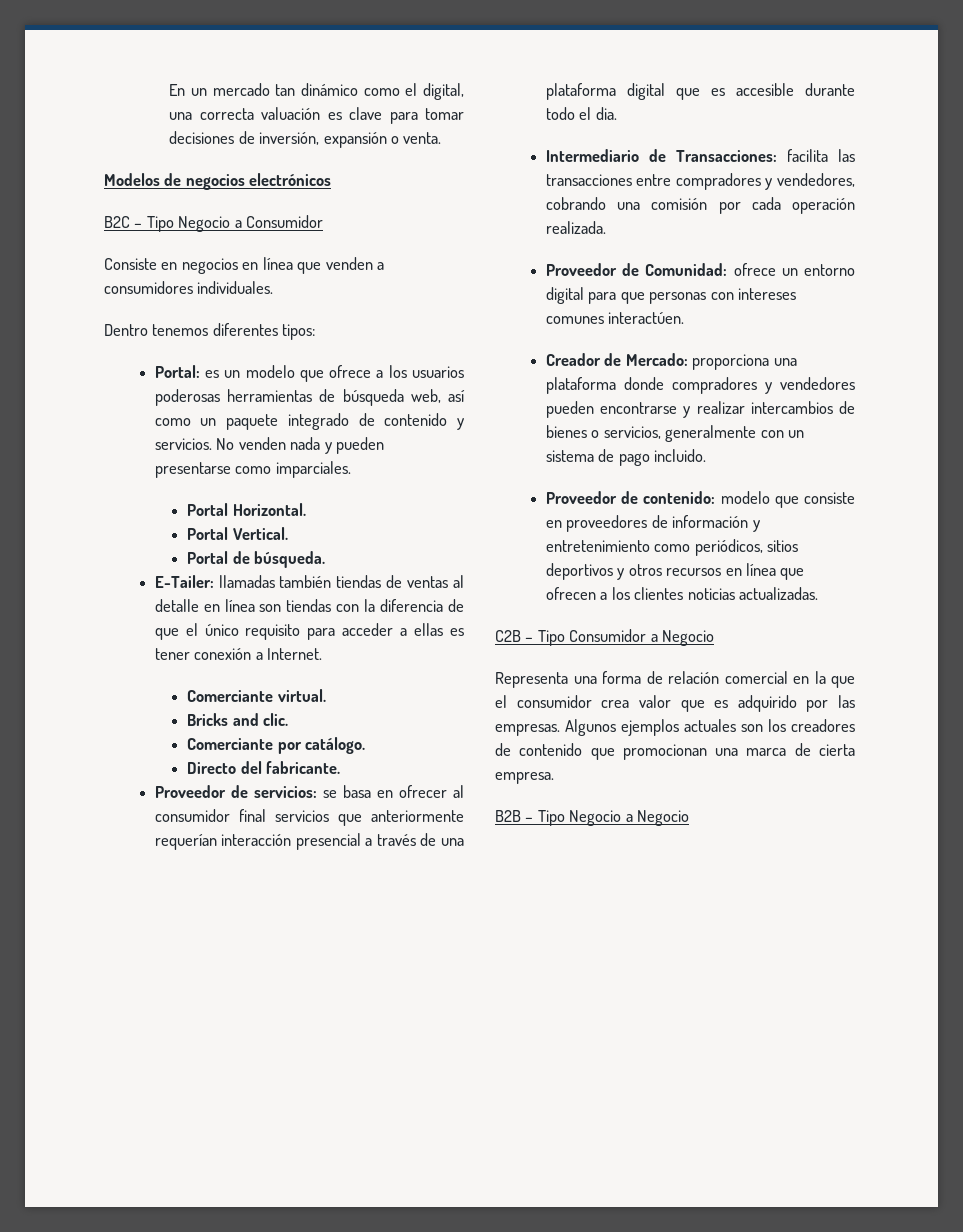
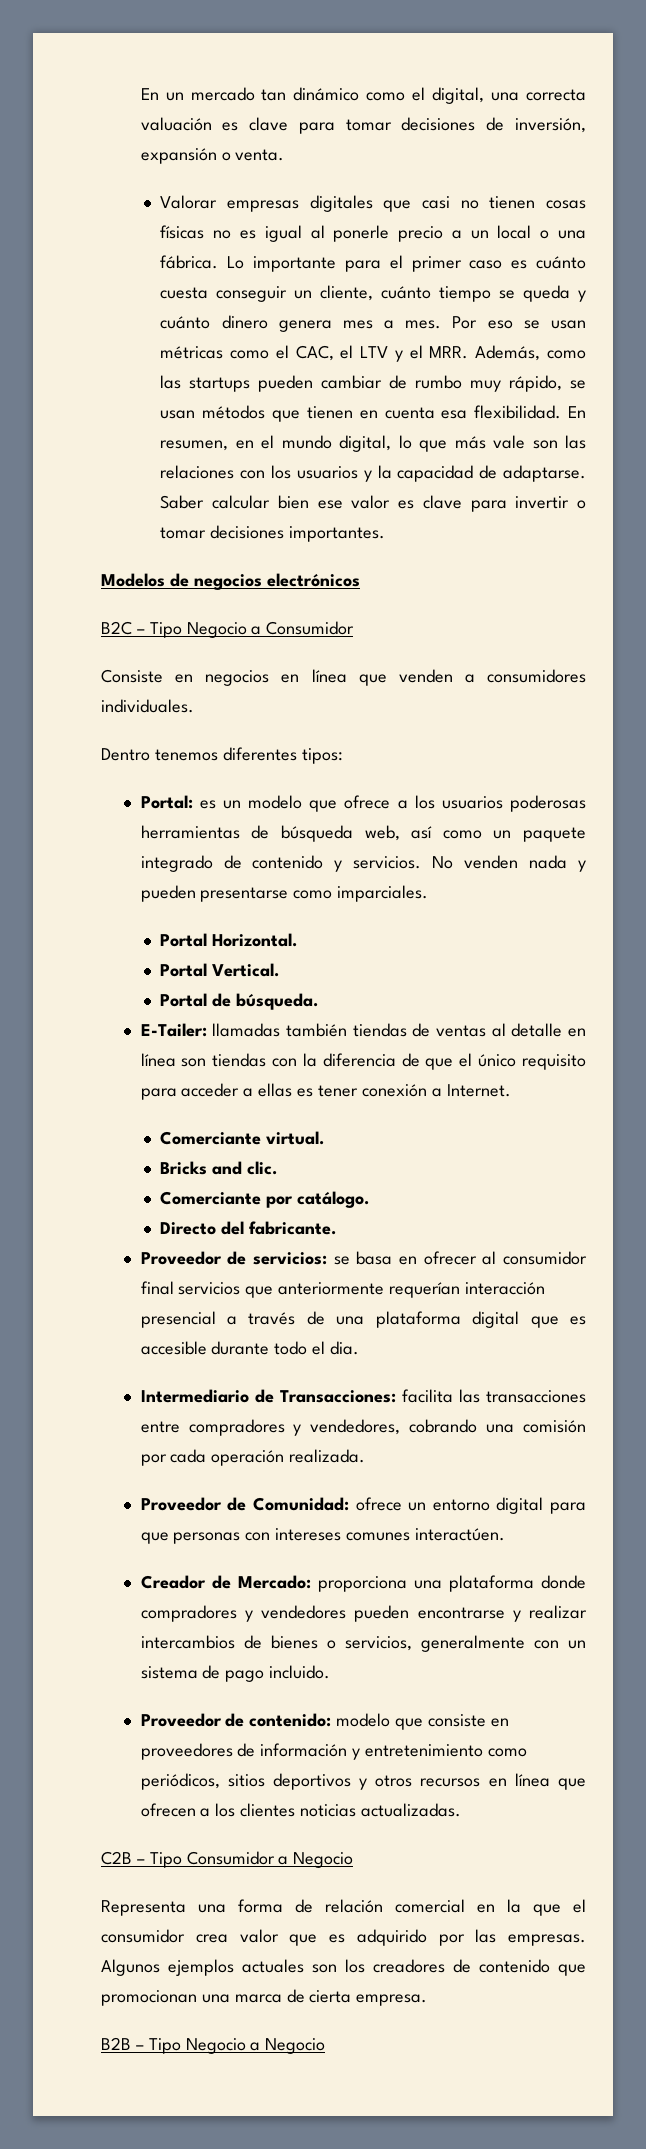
(442, 138) none -> [160,195,586,212] [160,225,586,242] [160,255,586,272] [160,285,586,302] [160,315,586,332] [160,345,586,362] [160,375,586,392] [160,405,586,422] [160,435,587,452] [160,465,587,482] [160,495,587,512] [160,525,386,542] // Valorar empresas digitales que casi no tienen cosas físicas no es igual al ponerle precio a un local o una fábrica. Lo importante para el primer caso es cuánto cuesta conseguir un cliente, cuánto tiempo se queda y cuánto dinero genera mes a mes. Por eso se usan métricas como el CAC, el LTV y el MRR. Además, como las startups pueden cambiar de rumbo muy rápido, se usan métodos que tienen en cuenta esa flexibilidad. En resumen, en el mundo digital, lo que más vale son las relaciones con los usuarios y la capacidad de adaptarse. Saber calcular bien ese valor es clave para invertir o tomar decisiones importantes.

